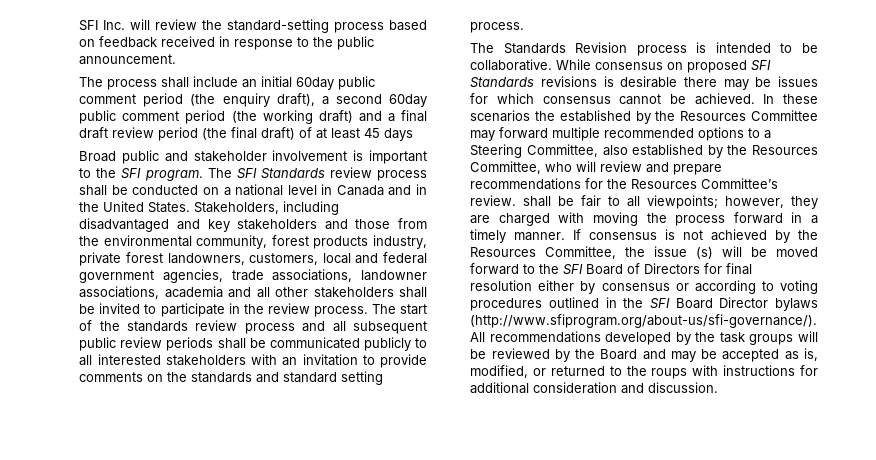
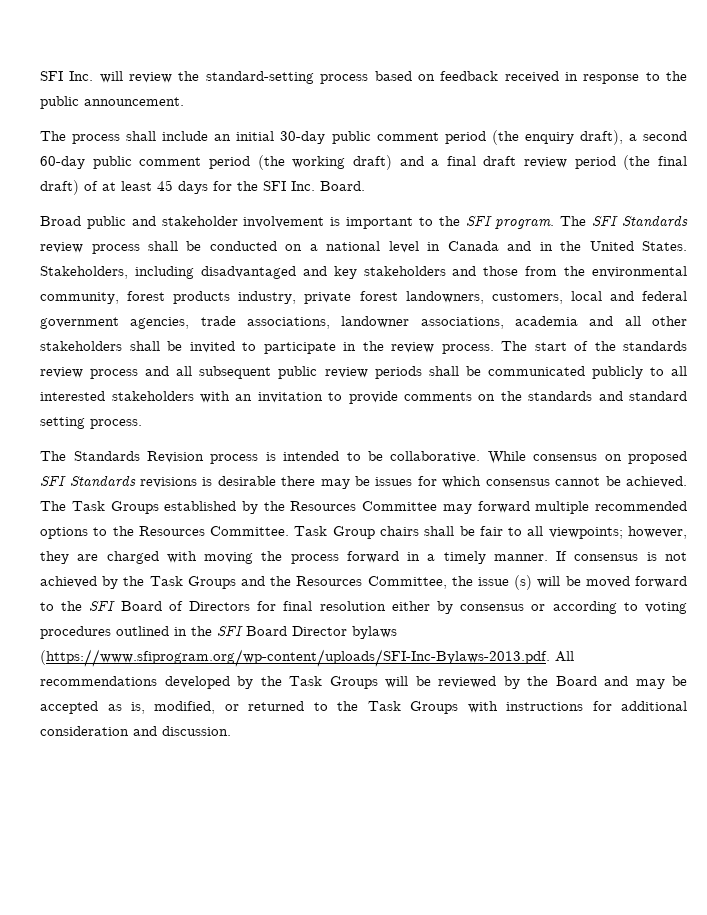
[296,77,335,90] 60day -> [280,131,326,144] 30-day
[389,94,427,107] 60day -> [40,156,86,169] 60-day
(414, 134) none -> [213,181,366,191] for the SFI Inc. Board.
[763,94,818,104] [470,110,556,122] In these scenarios the -> [40,501,159,514] The Task Groups
[764,130,772,139] [470,144,818,158] [470,161,723,175] [470,178,779,190] [470,195,517,206] a Steering Committee, also established by the Resources Committee, who will review and prepare recommendations for the Resources Committee’s review. -> [112,526,420,539] the Resources Committee. Task Group chairs
(818, 235) none -> [149,576,292,589] Task Groups and the
[470,314,818,328] (http://www.sfiprogram.org/about-us/sfi-governance/). -> [40,649,551,667] (https://www.sfiprogram.org/wp-content/uploads/SFI-Inc-Bylaws-2013.pdf.
[719,332,794,345] task groups -> [289,676,378,689] Task Groups
[651,368,688,379] roups -> [367,701,459,714] Task Groups

